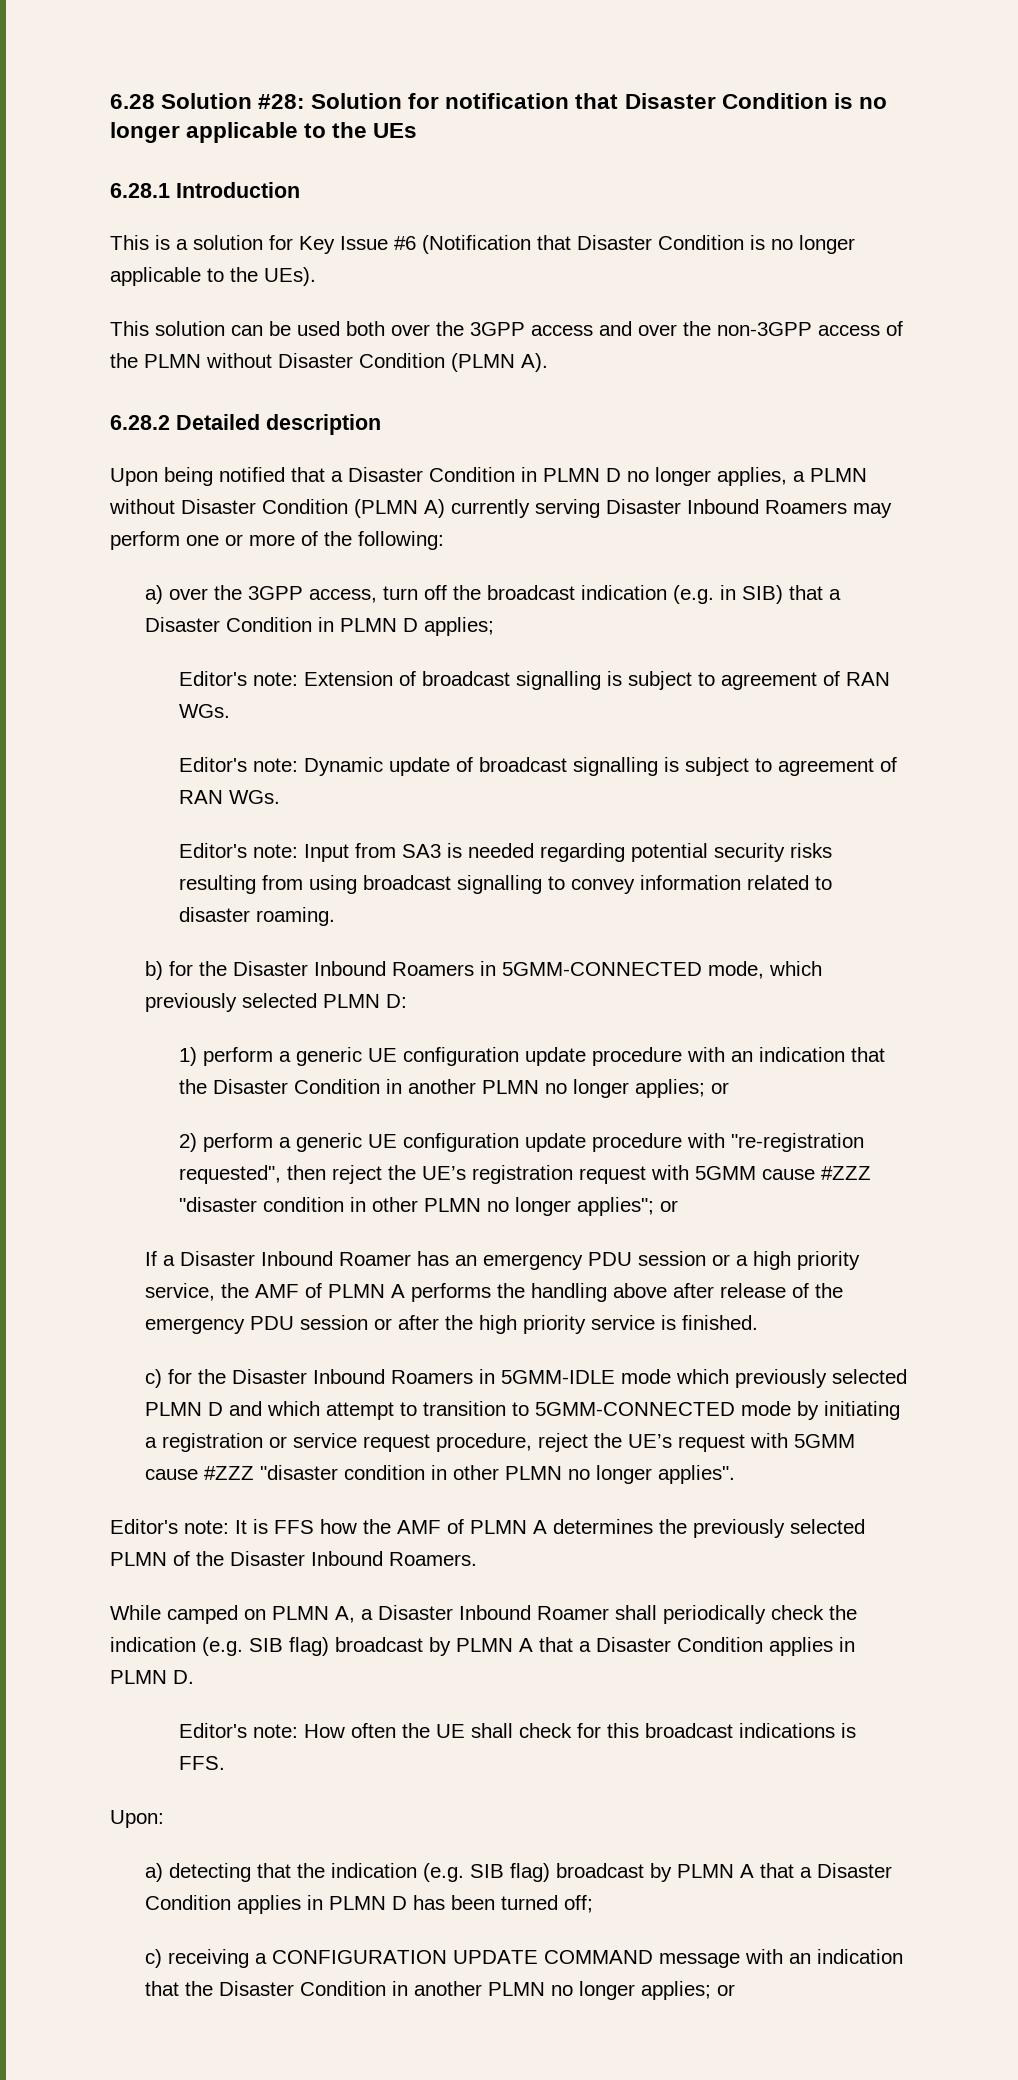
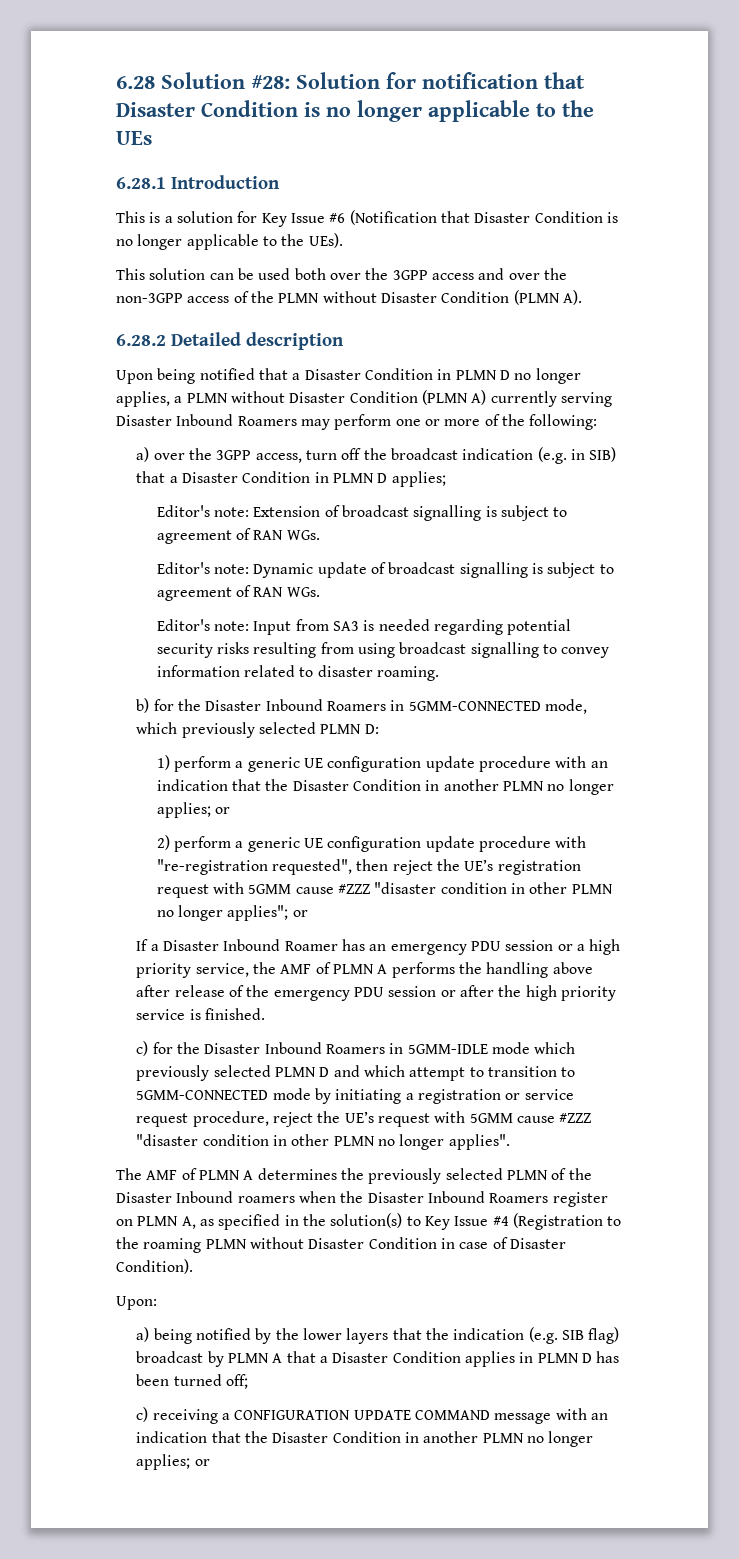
[110,1519,391,1534] Editor's note: It is FFS how the -> [116,1168,142,1180] The
[389,1552,477,1566] [110,1605,857,1624] [110,1637,855,1656] [110,1670,194,1684] [179,1723,857,1738] [179,1756,226,1770] [110,1810,164,1828] [144,1863,251,1882] Roamers. // While camped on PLMN A, a Disaster Inbound Roamer shall periodically check the indication (e.g. SIB flag) broadcast by PLMN A that a Disaster Condition applies in PLMN D. // Editor's note: How often the UE shall check for this broadcast indications is FFS. // Upon: // a) detecting -> [237,1191,608,1207] [116,1213,622,1230] [116,1237,566,1253] [116,1259,193,1274] [116,1296,157,1310] [136,1327,389,1344] roamers when the Disaster Inbound Roamers register on PLMN A, as specified in the solution(s) to Key Issue #4 (Registration to the roaming PLMN without Disaster Condition in case of Disaster Condition). // Upon: // a) being notified by the lower layers

